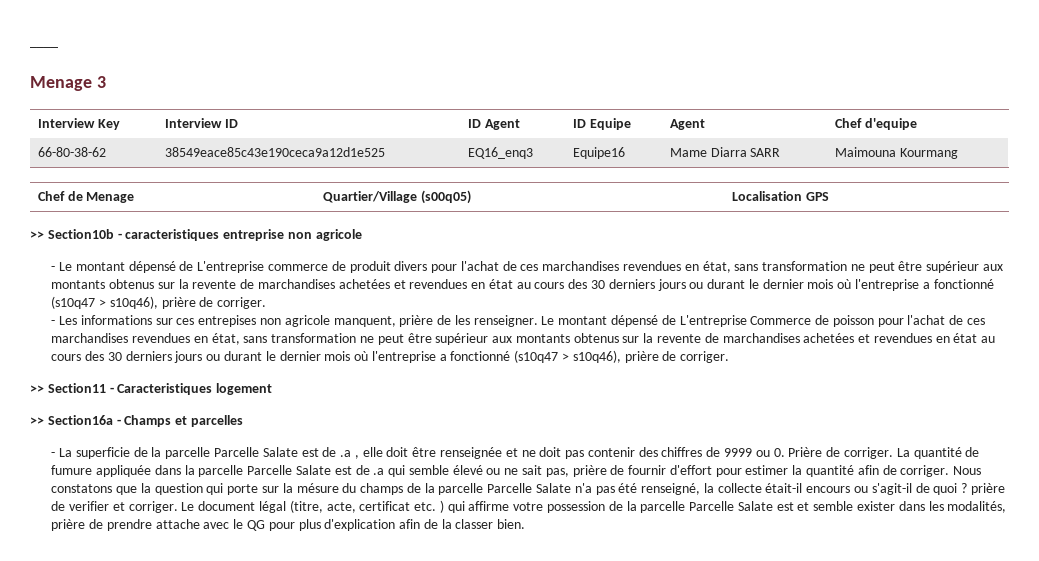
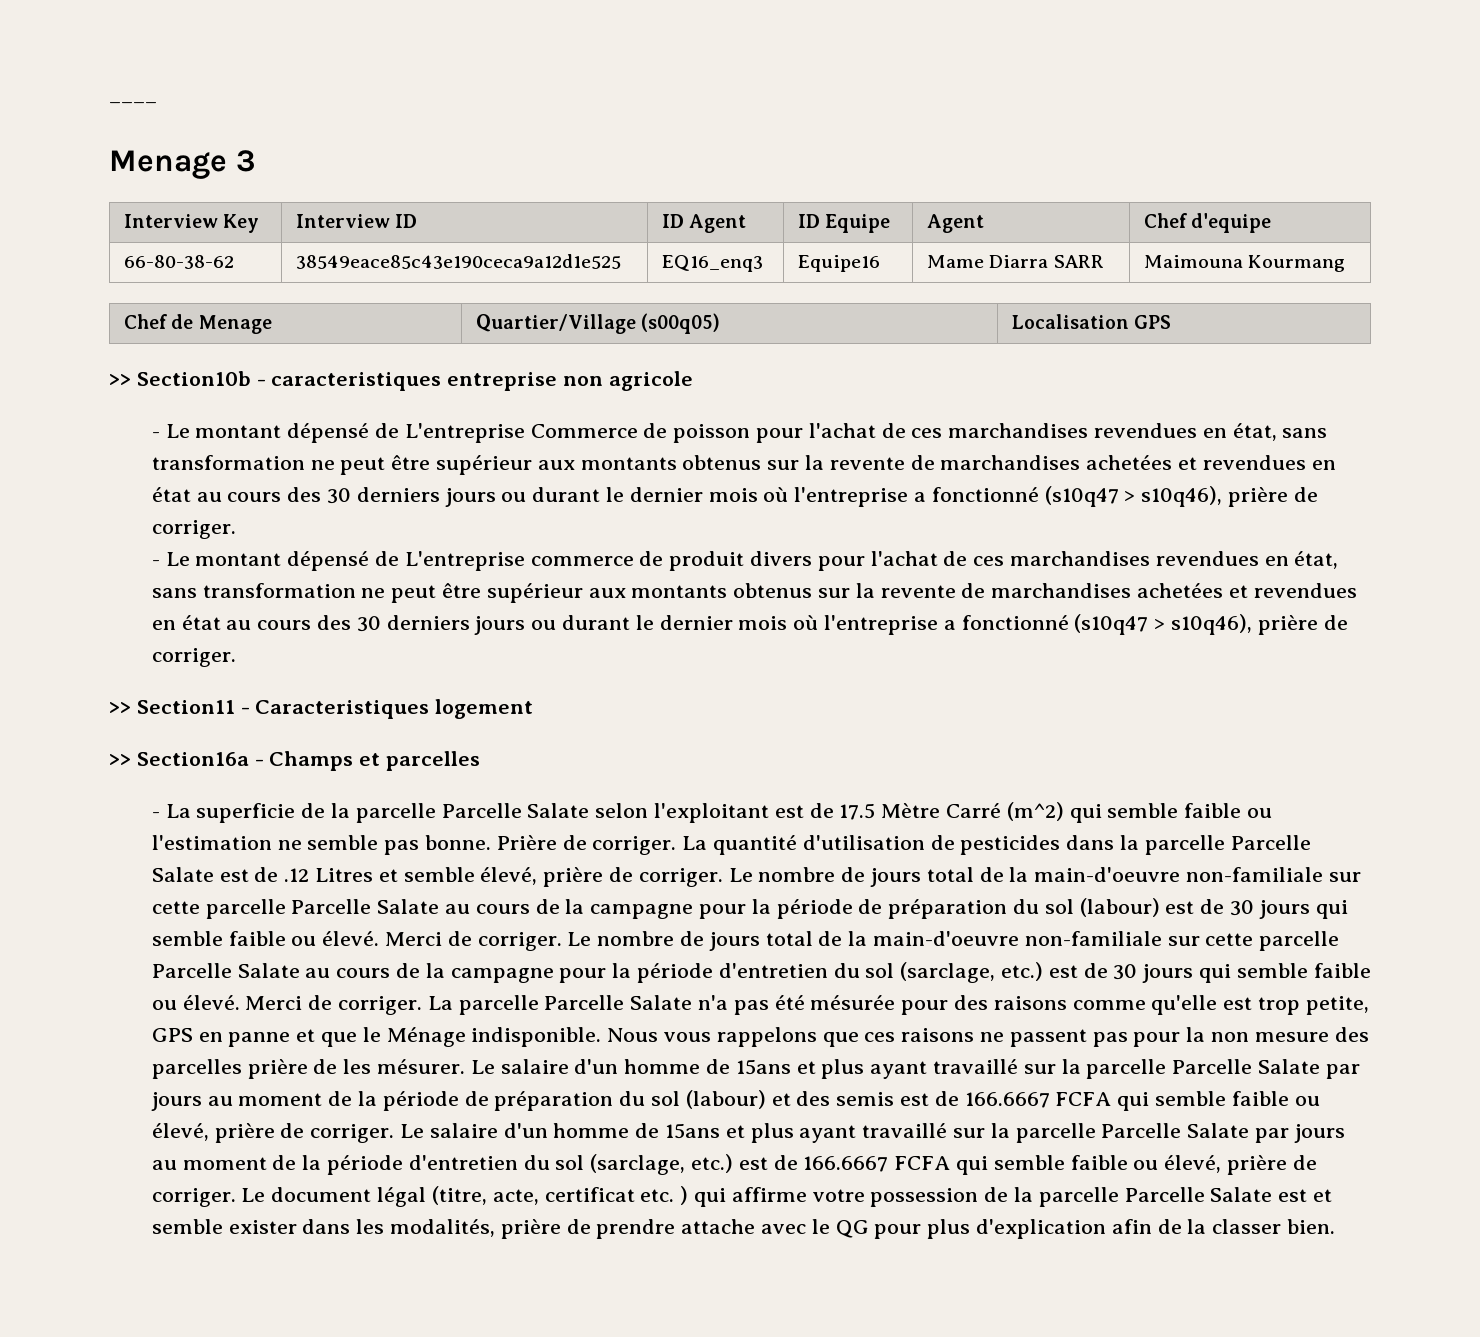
[267,261,428,273] commerce de produit divers -> [530,423,751,443] Commerce de poisson
[59,315,874,327] Les informations sur ces entrepises non agricole manquent, prière de les renseigner. Le montant dépensé de L'entreprise Commerce de poisson -> [165,551,812,571] Le montant dépensé de L'entreprise commerce de produit divers
[301,447,785,459] est de .a , elle doit être renseignée et ne doit pas contenir des chiffres de 9999 ou 0. -> [595,802,1272,823] [151,835,491,855] selon l'exploitant est de 17.5 Mètre Carré (m^2) qui semble faible ou l'estimation ne semble pas bonne.
[965,447,980,457] [51,465,152,477] de fumure appliquée -> [802,835,1061,855] d'utilisation de pesticides
[373,465,982,477] [51,483,435,495] .a qui semble élevé ou ne sait pas, prière de fournir d'effort pour estimer la quantité afin de corriger. Nous constatons que la question qui porte sur la mésure du champs de la -> [284,867,1361,887] [151,898,1348,919] [151,931,1340,951] [151,962,1371,983] [151,995,453,1015] .12 Litres et semble élevé, prière de corriger. Le nombre de jours total de la main-d'oeuvre non-familiale sur cette parcelle Parcelle Salate au cours de la campagne pour la période de préparation du sol (labour) est de 30 jours qui semble faible ou élevé. Merci de corriger. Le nombre de jours total de la main-d'oeuvre non-familiale sur cette parcelle Parcelle Salate au cours de la campagne pour la période d'entretien du sol (sarclage, etc.) est de 30 jours qui semble faible ou élevé. Merci de corriger. La
[641,483,1005,495] [51,501,125,511] renseigné, la collecte était-il encours ou s'agit-il de quoi ? prière de verifier et -> [810,995,1369,1015] [151,1027,1369,1047] [151,1059,1360,1079] [150,1090,1320,1111] [151,1123,1345,1143] [151,1154,1317,1175] mésurée pour des raisons comme qu'elle est trop petite, GPS en panne et que le Ménage indisponible. Nous vous rappelons que ces raisons ne passent pas pour la non mesure des parcelles prière de les mésurer. Le salaire d'un homme de 15ans et plus ayant travaillé sur la parcelle Parcelle Salate par jours au moment de la période de préparation du sol (labour) et des semis est de 166.6667 FCFA qui semble faible ou élevé, prière de corriger. Le salaire d'un homme de 15ans et plus ayant travaillé sur la parcelle Parcelle Salate par jours au moment de la période d'entretien du sol (sarclage, etc.) est de 166.6667 FCFA qui semble faible ou élevé, prière de

